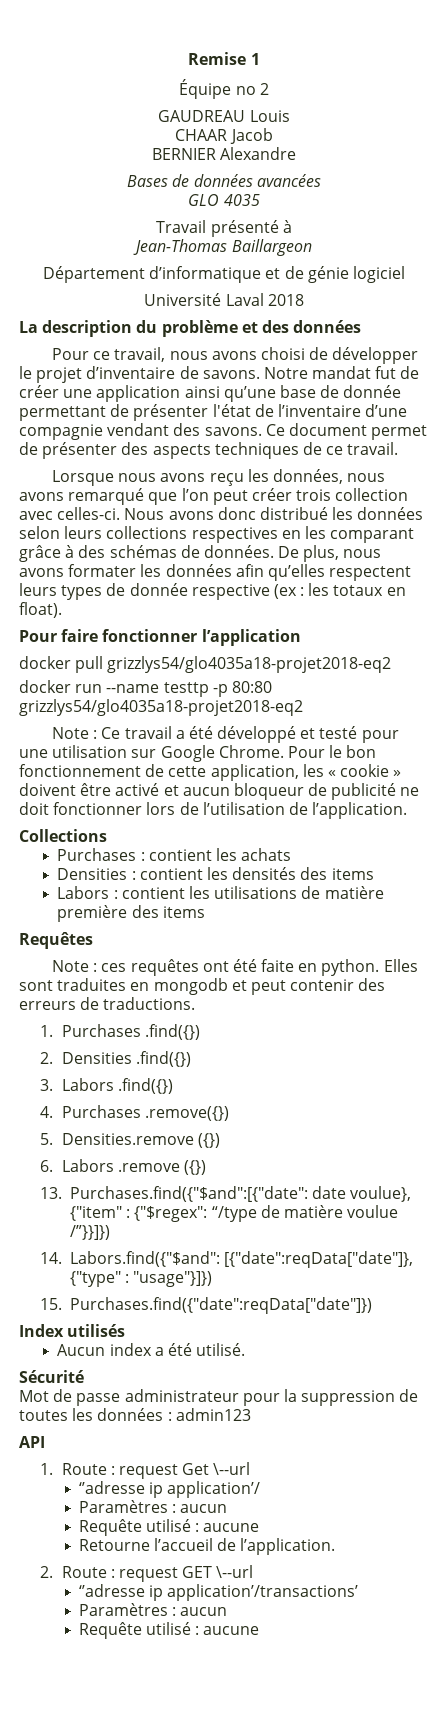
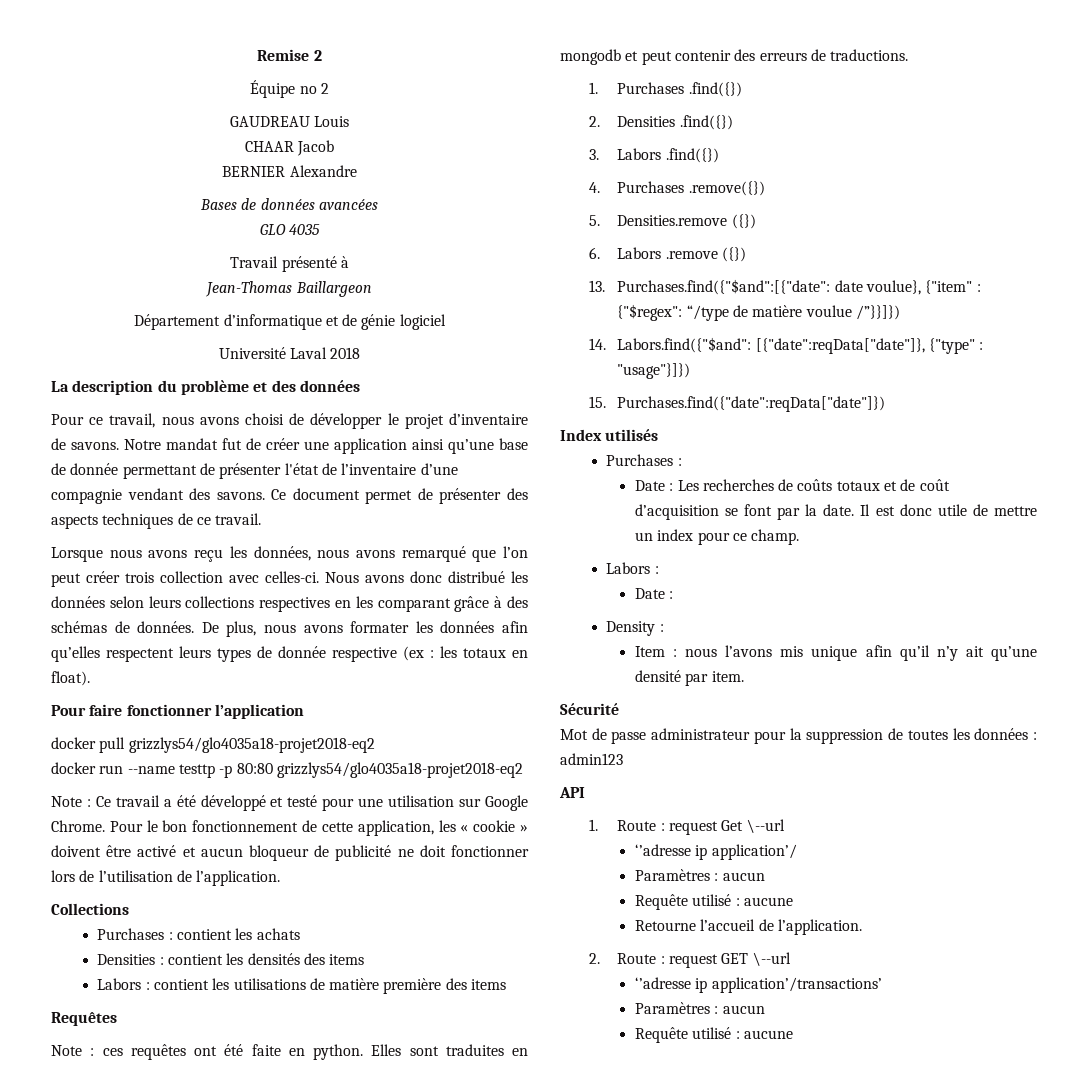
[250,53,260,65] 1 -> [313,50,322,61] 2
[57,1343,246,1356] Aucun index a été utilisé. -> [606,454,682,466] [634,479,950,491] [634,504,1037,520] [634,529,800,545] [606,562,659,574] [634,588,674,599] [606,621,664,636] [634,645,1037,661] [634,670,744,686] Purchases : // Date : Les recherches de coûts totaux et de coût d’acquisition se font par la date. Il est donc utile de mettre un index pour ce champ. // Labors : // Date : // Density : // Item : nous l’avons mis unique afin qu’il n’y ait qu’une densité par item.

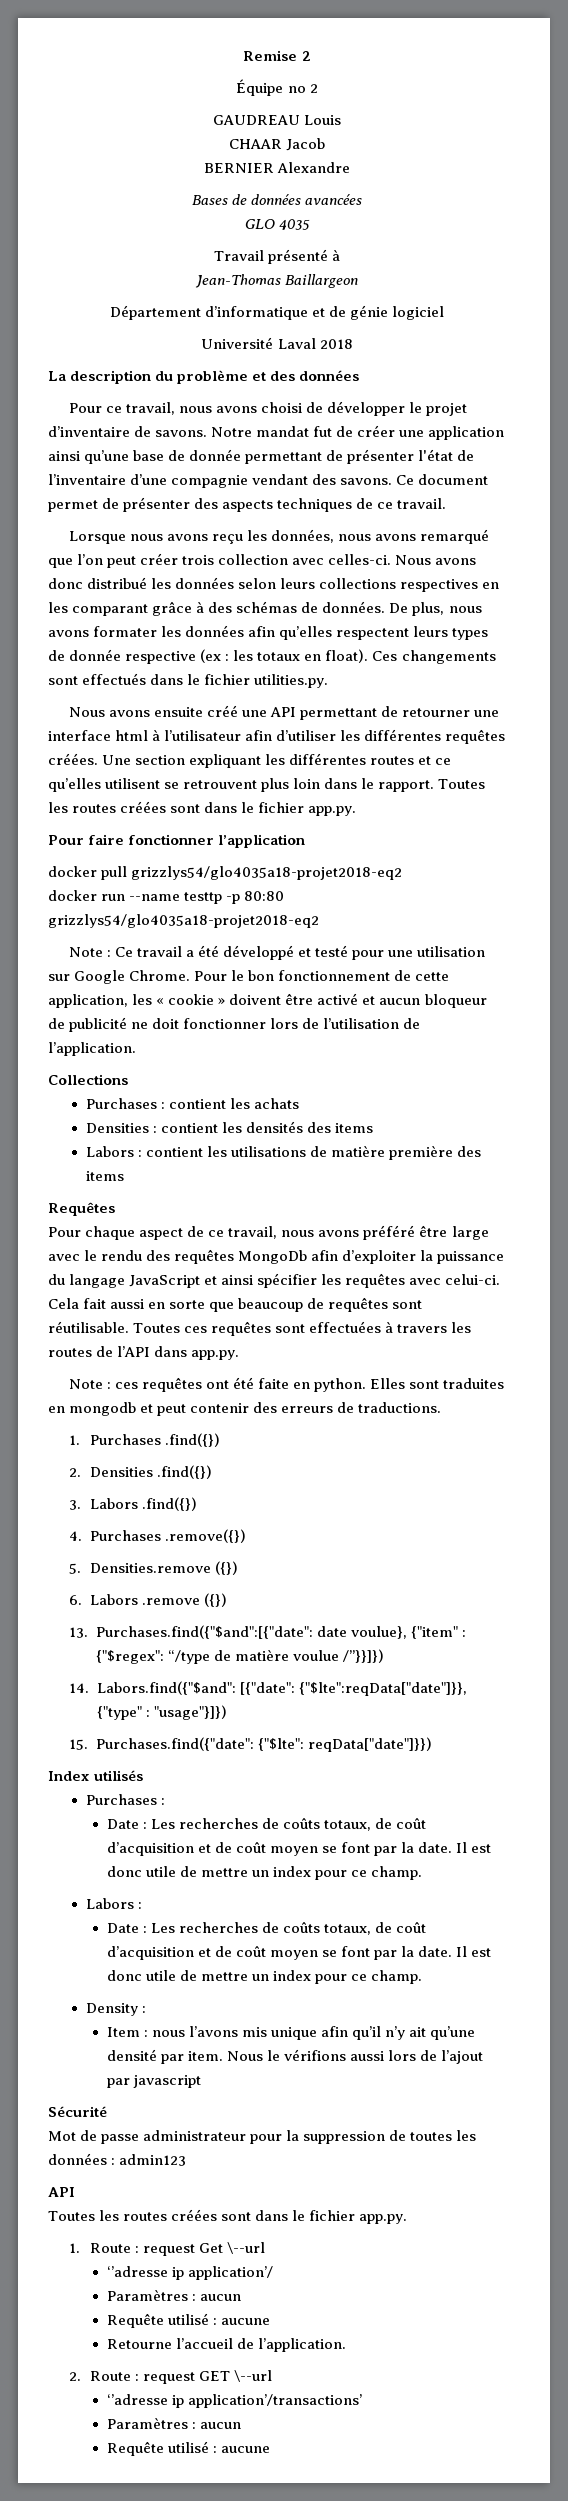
(90, 678) none -> [372,650,496,664] [48,673,329,688] [68,705,500,720] [48,729,506,744] [48,753,452,768] [48,778,486,792] [48,801,357,816] Ces changements sont effectués dans le fichier utilities.py. // Nous avons ensuite créé une API permettant de retourner une interface html à l’utilisateur afin d’utiliser les différentes requêtes créées. Une section expliquant les différentes routes et ce qu’elles utilisent se retrouvent plus loin dans le rapport. Toutes les routes créées sont dans le fichier app.py.
(117, 1019) none -> [48,1225,489,1240] [48,1249,505,1264] [48,1273,501,1288] [48,1297,423,1312] [48,1321,472,1336] [48,1346,240,1360] // Pour chaque aspect de ce travail, nous avons préféré être large avec le rendu des requêtes MongoDb afin d’exploiter la puissance du langage JavaScript et ainsi spécifier les requêtes avec celui-ci. Cela fait aussi en sorte que beaucoup de requêtes sont réutilisable. Toutes ces requêtes sont effectuées à travers les routes de l’API dans app.py.
[755,338,925,354] [{"date":reqData["date"]}, -> [239,1682,467,1696] [{"date": {"$lte":reqData["date"]}},
[617,396,886,412] Purchases.find({"date":reqData["date"]}) -> [95,1737,432,1752] Purchases.find({"date": {"$lte": reqData["date"]}})
[836,479,950,491] [634,504,719,520] totaux et de coût d’acquisition -> [323,1818,427,1831] [106,1842,318,1856] totaux, de coût d’acquisition et de coût moyen
(674, 595) none -> [150,1922,427,1935] [106,1946,492,1960] [106,1970,423,1984] Les recherches de coûts totaux, de coût d’acquisition et de coût moyen se font par la date. Il est donc utile de mettre un index pour ce champ.
(744, 676) none -> [226,2049,484,2064] [106,2075,201,2088] Nous le vérifions aussi lors de l’ajout par javascript
(585, 792) none -> [48,2209,408,2224] // Toutes les routes créées sont dans le fichier app.py.

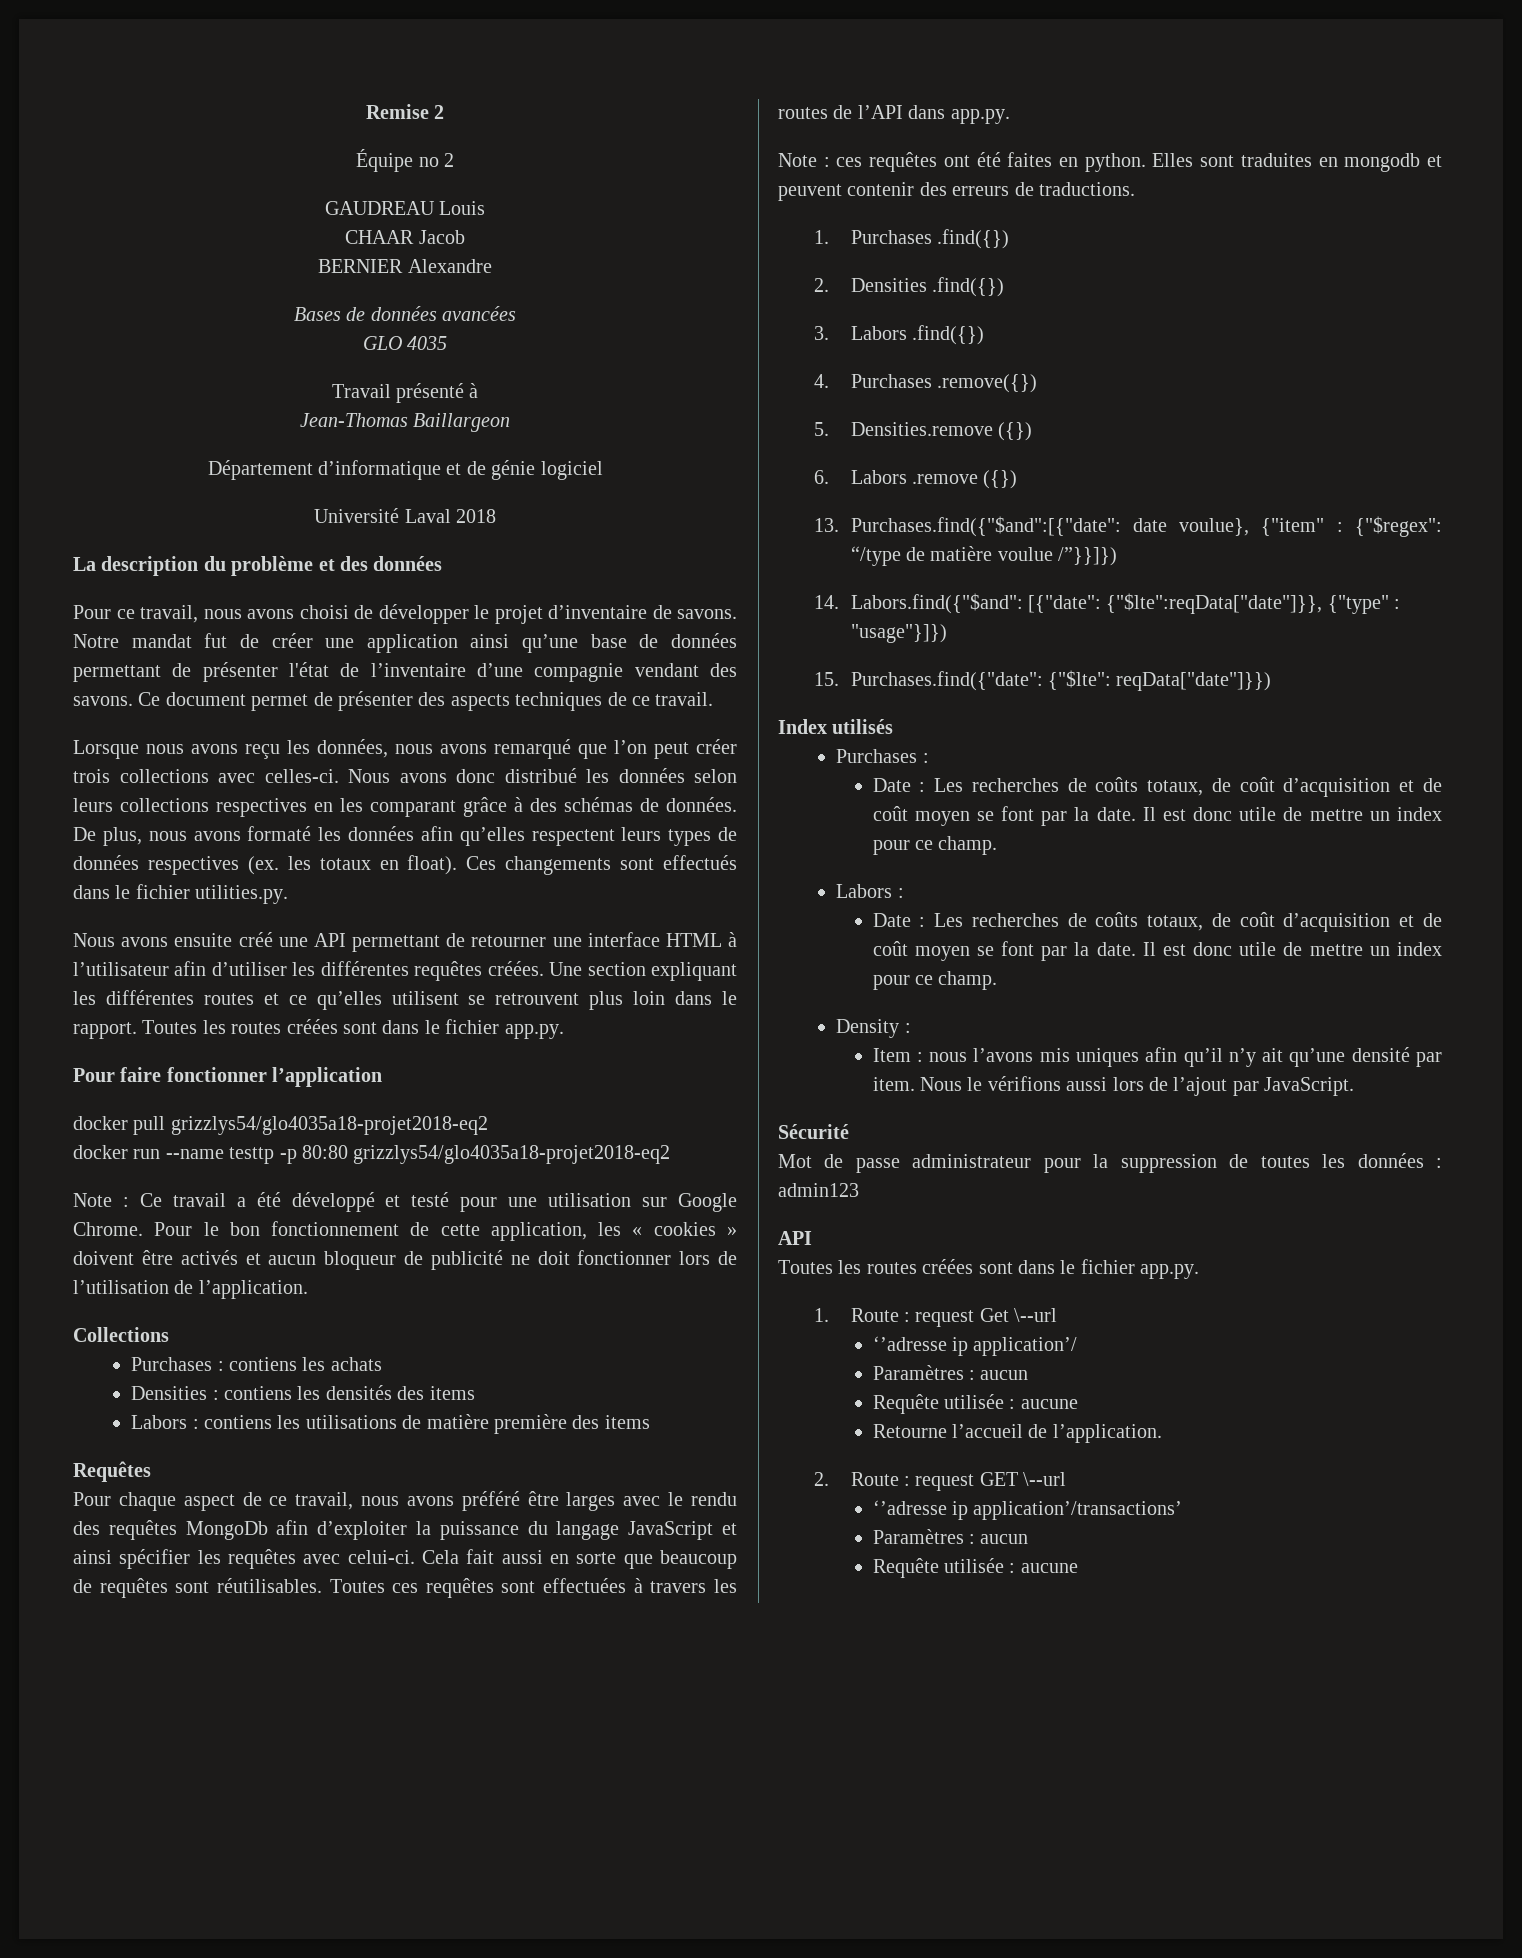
[189,449,242,461] donnée -> [670,633,737,648] données
[218,554,289,565] collection -> [119,769,209,783] collections
[93,626,158,637] formater -> [247,826,312,841] formaté
[69,649,230,664] donnée respective (ex : -> [73,855,279,875] données respectives (ex.
[115,730,149,741] html -> [665,933,722,947] HTML
[168,994,215,1005] cookie -> [653,1222,716,1236] cookies
[317,993,359,1005] activé -> [180,1250,238,1265] activés
[168,1099,226,1109] contient -> [229,1357,298,1371] contiens
[160,1123,218,1133] contient -> [224,1386,293,1400] contiens
[145,1147,203,1157] contient -> [204,1415,273,1429] contiens
[451,1226,489,1240] large -> [566,1492,616,1511] larges
[48,1321,129,1333] réutilisable. -> [216,1578,322,1593] réutilisables.
[257,1378,289,1389] faite -> [1007,152,1053,167] faites
[157,1404,187,1416] peut -> [778,184,842,201] peuvent
[270,2027,317,2040] unique -> [1075,1048,1139,1067] uniques
[132,2075,201,2088] javascript -> [1264,1077,1355,1096] JavaScript.
[167,2313,209,2325] utilisé -> [943,1394,1004,1409] utilisée
[167,2441,209,2453] utilisé -> [943,1558,1004,1573] utilisée

